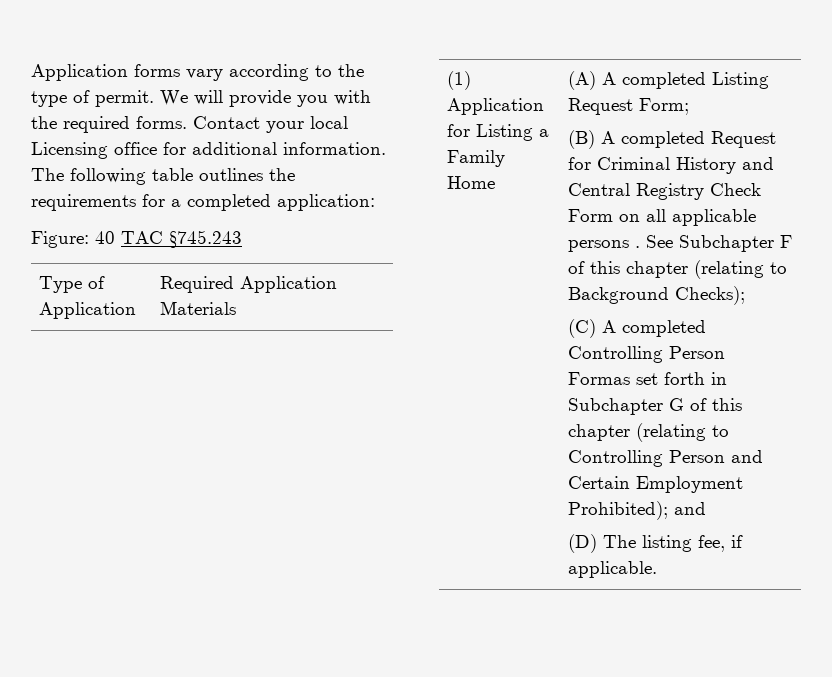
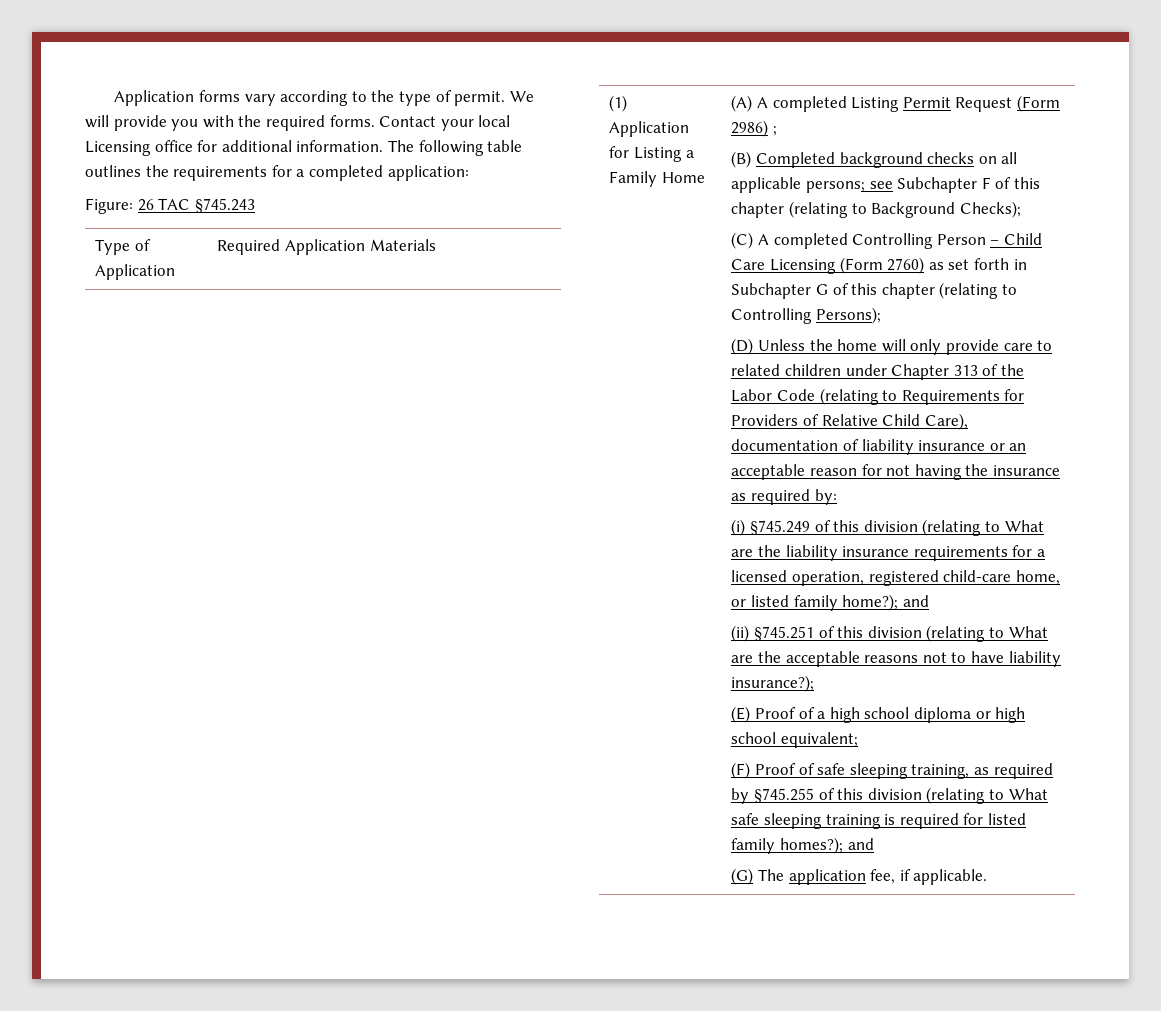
[95,231,115,244] 40 -> [137,199,154,211] 26
[568,98,690,115] [568,130,777,149] [568,157,775,174] [568,183,762,200] [568,209,757,226] [568,235,674,252] Request Form; // (B) A completed Request for Criminal History and Central Registry Check Form on all applicable persons . See -> [902,95,1060,112] [731,120,777,137] [731,151,1018,168] [731,177,893,193] Permit Request (Form 2986) ; // (B) Completed background checks on all applicable persons; see
[568,372,631,385] Formas -> [990,233,1042,245] [731,257,944,274] – Child Care Licensing (Form 2760) as
[669,450,764,463] [568,476,744,493] [568,501,707,520] [568,534,693,553] Person and Certain Employment Prohibited); and // (D) The listing -> [815,307,881,324] [731,338,1053,355] [731,364,1024,380] [731,388,1025,405] [731,413,968,430] [731,439,1027,455] [731,464,1060,480] [731,489,837,505] [731,519,1044,536] [731,545,1045,561] [731,570,1060,586] [731,594,929,611] [731,625,1048,642] [731,651,1061,667] [731,675,815,692] [731,706,1026,723] [731,732,858,748] [731,762,1053,779] [731,787,1048,804] [731,813,1026,829] [731,837,874,854] [731,868,866,885] Persons); // (D) Unless the home will only provide care to related children under Chapter 313 of the Labor Code (relating to Requirements for Providers of Relative Child Care), documentation of liability insurance or an acceptable reason for not having the insurance as required by: // (i) §745.249 of this division (relating to What are the liability insurance requirements for a licensed operation, registered child-care home, or listed family home?); and // (ii) §745.251 of this division (relating to What are the acceptable reasons not to have liability insurance?); // (E) Proof of a high school diploma or high school equivalent; // (F) Proof of safe sleeping training, as required by §745.255 of this division (relating to What safe sleeping training is required for listed family homes?); and // (G) The application

